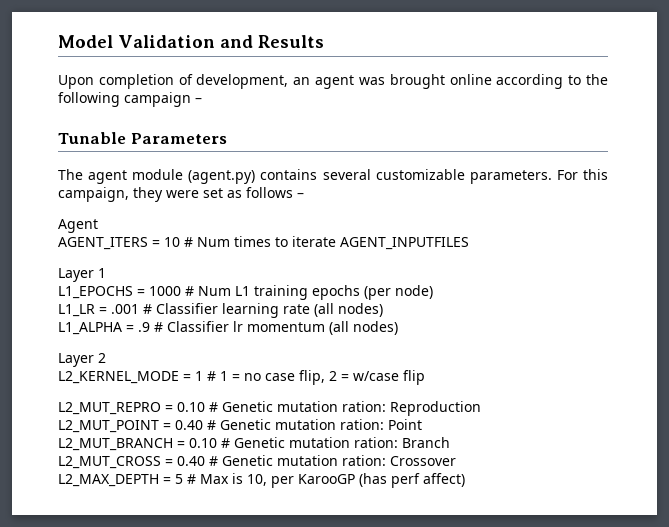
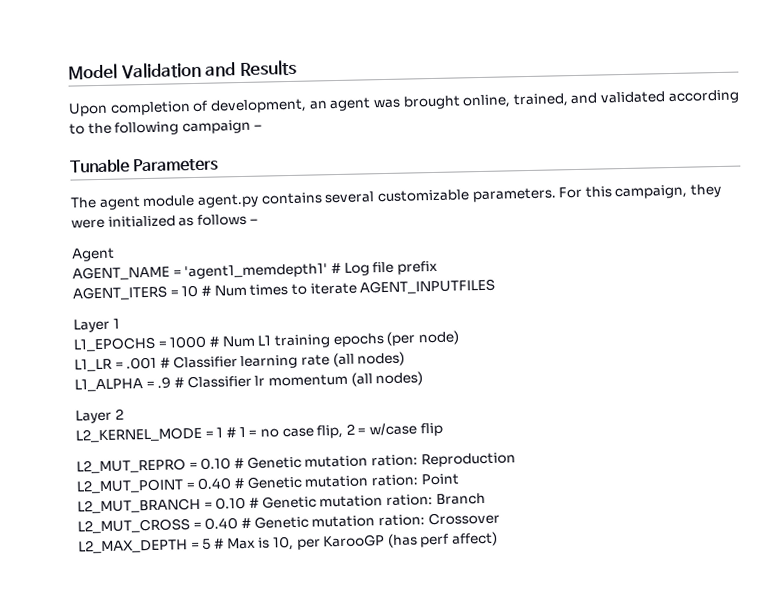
[449,74,492,85] online -> [462,91,666,109] online, trained, and validated
[188,170,256,184] (agent.py) -> [196,193,259,208] agent.py
[203,188,223,198] set -> [107,215,176,228] initialized
(98, 226) none -> [72,260,438,281] // AGENT_NAME = 'agent1_memdepth1' # Log file prefix

